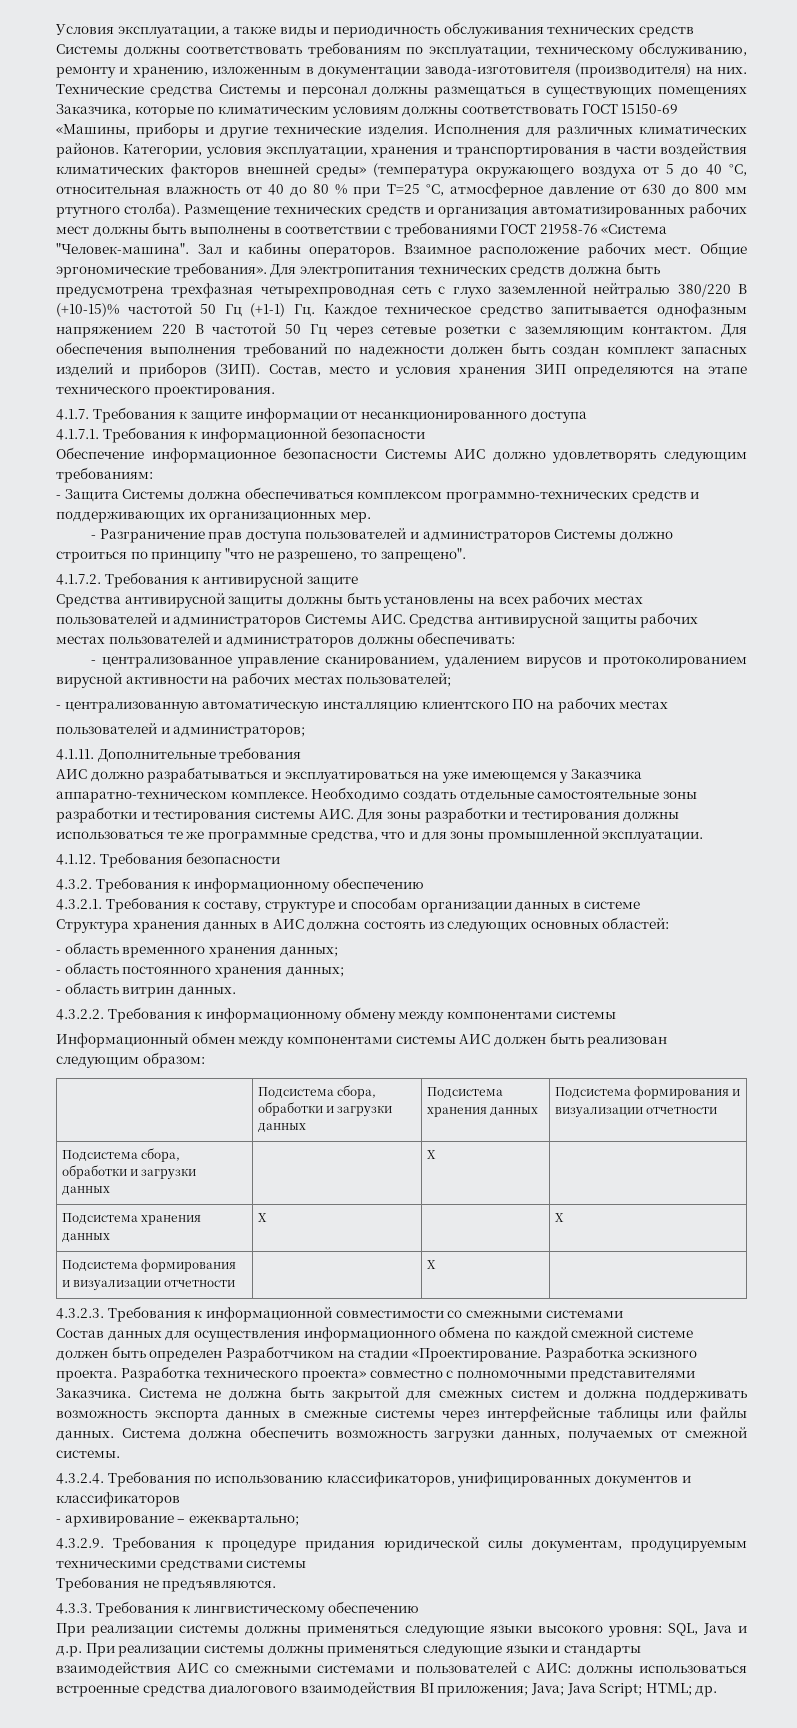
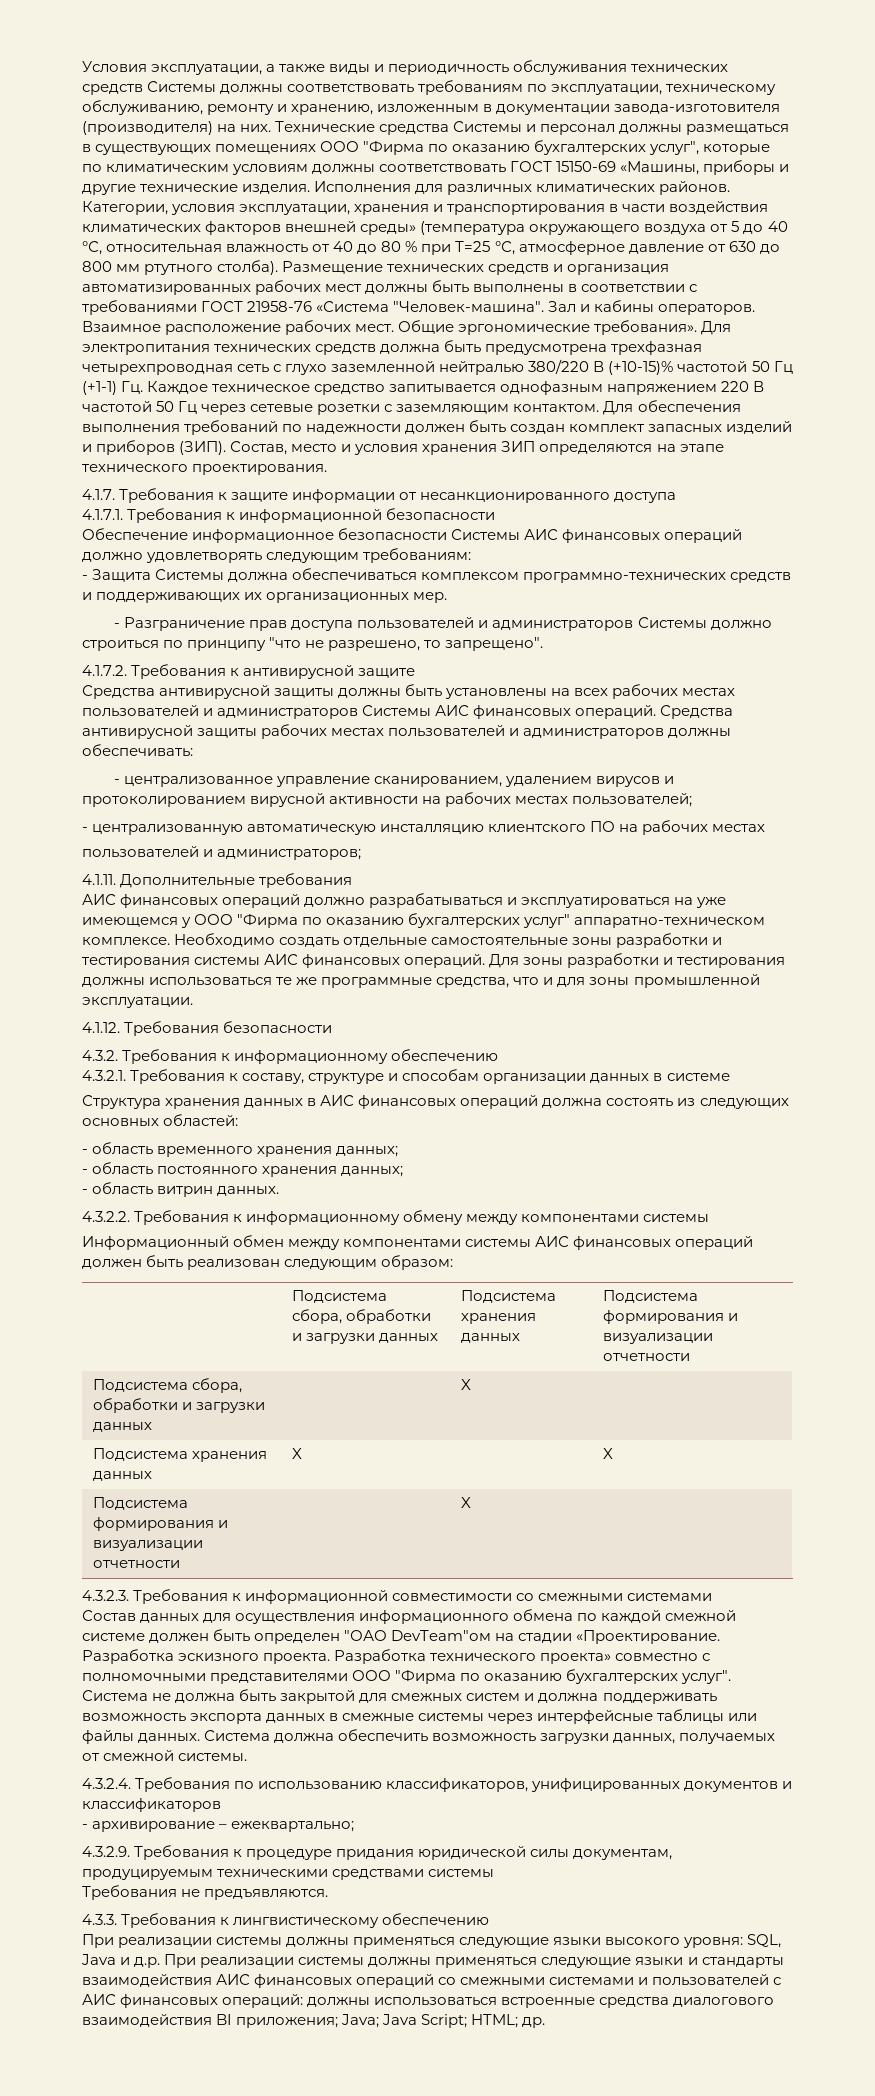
[56,104,131,116] Заказчика, -> [320,140,700,155] ООО "Фирма по оказанию бухгалтерских услуг",
(486, 454) none -> [562,529,743,543] финансовых операций
[370,614,406,624] АИС. -> [435,705,657,719] АИС финансовых операций.
(87, 774) none -> [120,894,301,908] финансовых операций
[570,769,642,779] Заказчика -> [194,913,571,928] ООО "Фирма по оказанию бухгалтерских услуг"
[318,809,354,819] АИС. -> [264,954,486,968] АИС финансовых операций.
(304, 924) none -> [358,1095,539,1109] финансовых операций
(491, 1039) none -> [573,1236,754,1250] финансовых операций
[225,1346,334,1362] Разработчиком -> [344,1630,492,1641] "ОАО DevTeam"ом
[56,1388,131,1398] Заказчика. -> [352,1669,732,1684] ООО "Фирма по оказанию бухгалтерских услуг".
(209, 1668) none -> [254,1974,435,1988] финансовых операций
[535,1663,571,1673] АИС: -> [82,1994,304,2008] АИС финансовых операций:

